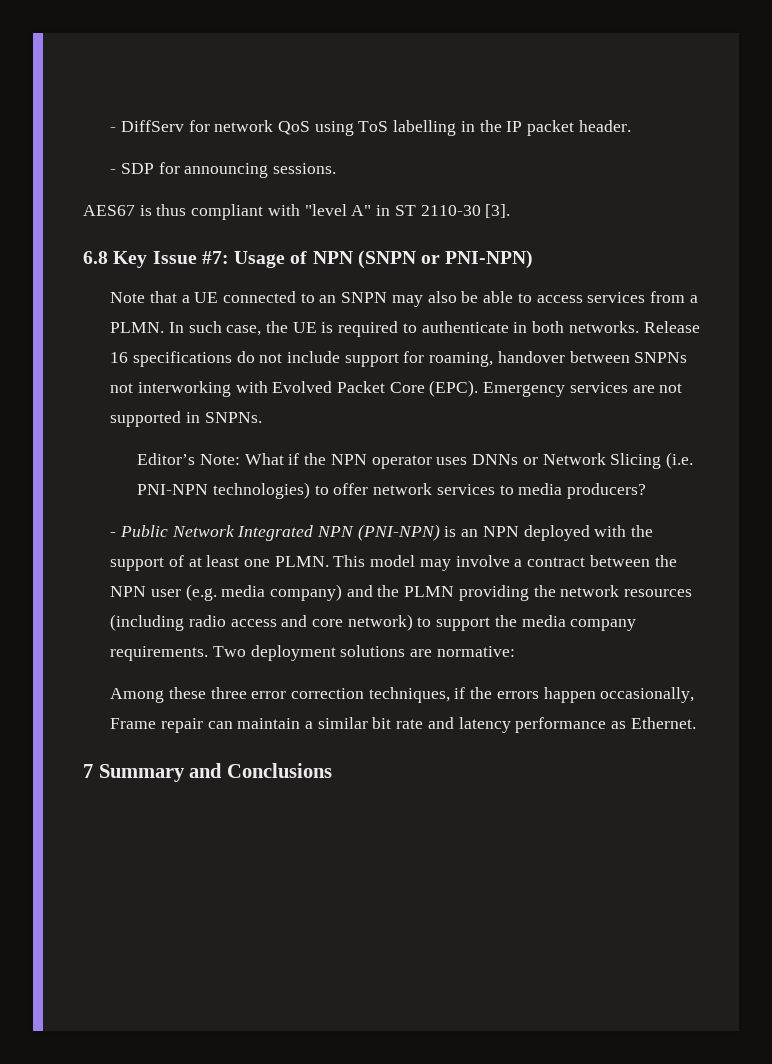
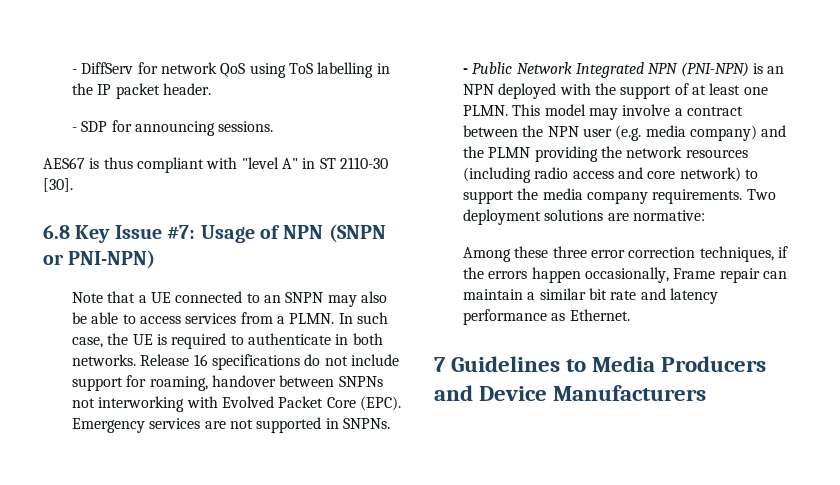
[485,204,511,218] [3]. -> [43,178,73,192] [30].
[137,452,693,469] [137,482,647,499] // Editor’s Note: What if the NPN operator uses DNNs or Network Slicing (i.e. PNI-NPN technologies) to offer network services to media producers? -> (390, 423) none
[98,763,332,782] Summary and Conclusions -> [451,356,767,372] [434,385,707,401] Guidelines to Media Producers and Device Manufacturers

